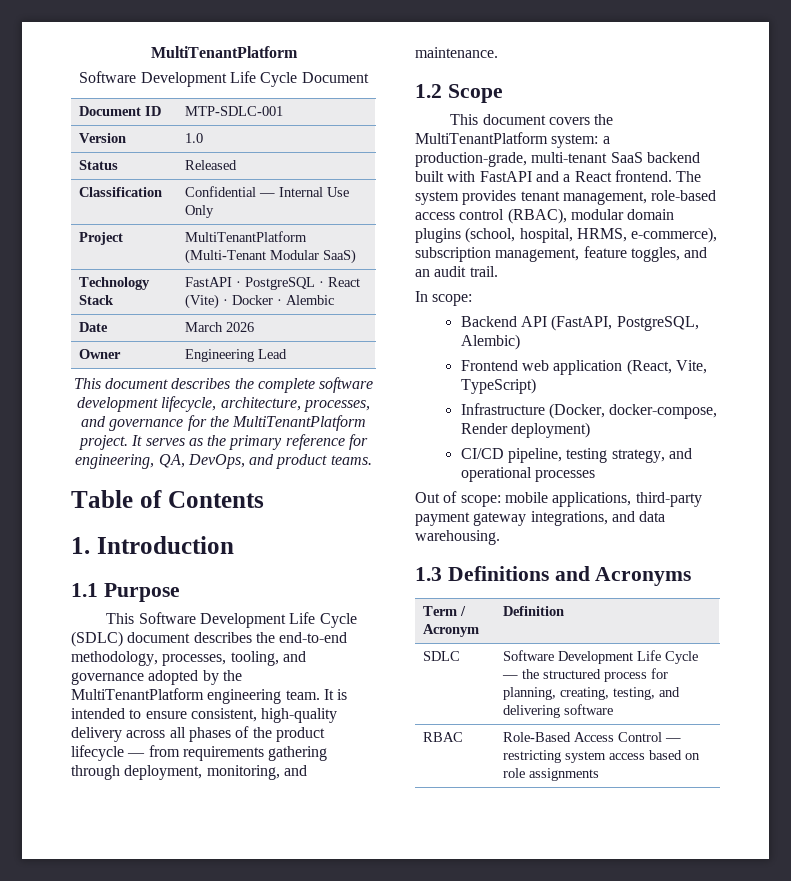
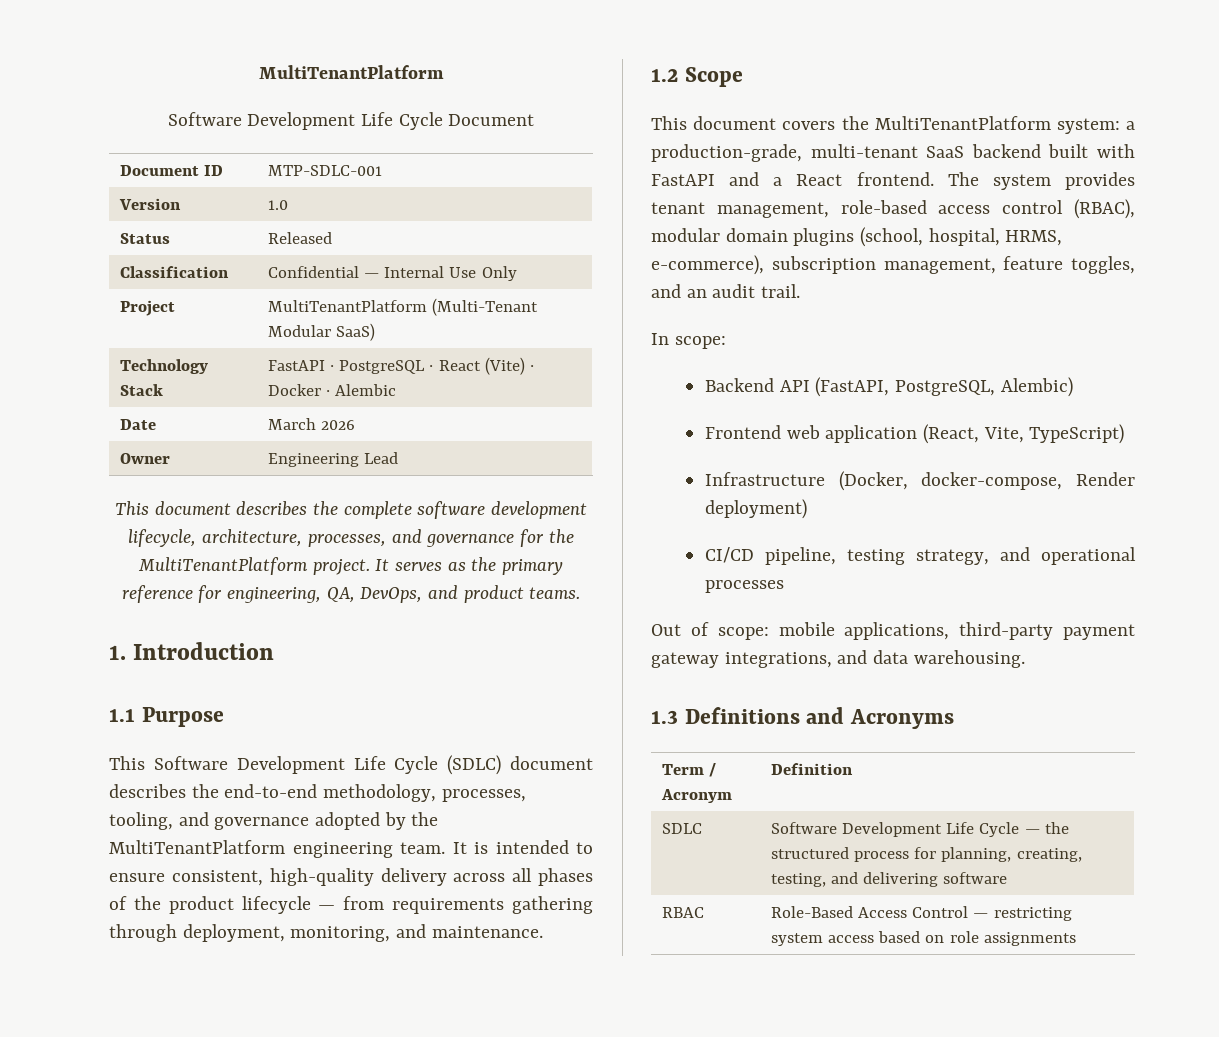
[71,490,264,508] // Table of Contents -> (581, 593) none

